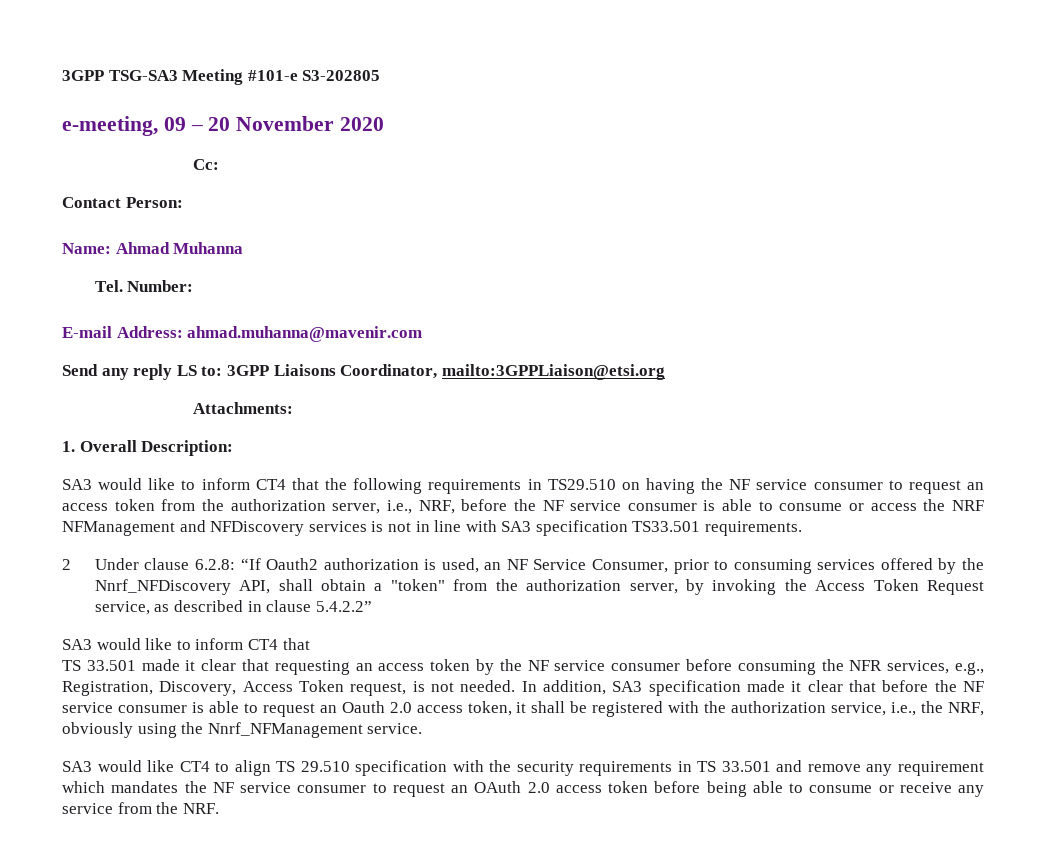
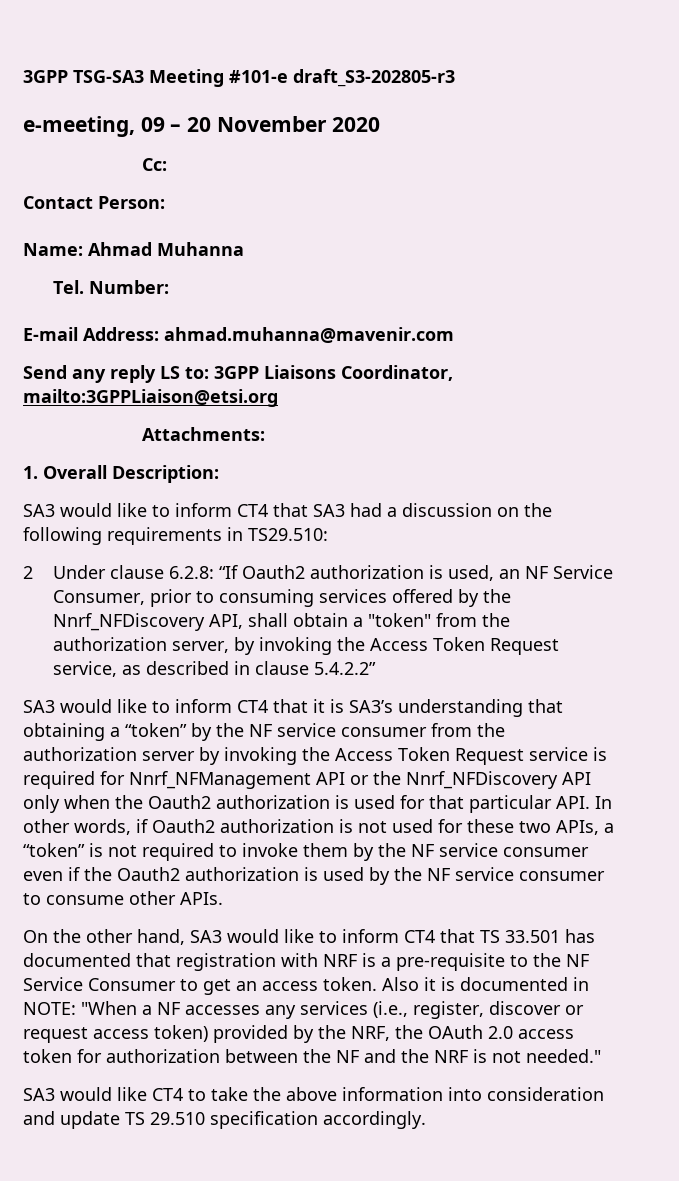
[302,70,381,81] S3-202805 -> [293,69,455,87] draft_S3-202805-r3
[325,478,984,494] [62,499,984,514] [62,520,803,536] the following requirements in TS29.510 on having the NF service consumer to request an access token from the authorization server, i.e., NRF, before the NF service consumer is able to consume or access the NRF NFManagement and NFDiscovery services is not in line with SA3 specification TS33.501 requirements. -> [313,503,552,517] [23,527,328,545] SA3 had a discussion on the following requirements in TS29.510:
[62,659,984,675] [62,680,985,696] [62,701,985,717] [62,722,423,738] // TS 33.501 made it clear that requesting an access token by the NF service consumer before consuming the NFR services, e.g., Registration, Discovery, Access Token request, is not needed. In addition, SA3 specification made it clear that before the NF service consumer is able to request an Oauth 2.0 access token, it shall be registered with the authorization service, i.e., the NRF, obviously using the Nnrf_NFManagement service. -> [313,699,563,717] [23,723,505,741] [23,747,607,765] [23,771,591,789] [23,795,612,813] [23,819,614,835] [23,843,589,861] [23,867,605,885] [23,891,223,905] [23,929,595,945] [23,953,589,971] [23,977,589,995] [23,1001,584,1019] [23,1025,574,1043] [23,1049,601,1063] it is SA3’s understanding that obtaining a “token” by the NF service consumer from the authorization server by invoking the Access Token Request service is required for Nnrf_NFManagement API or the Nnrf_NFDiscovery API only when the Oauth2 authorization is used for that particular API. In other words, if Oauth2 authorization is not used for these two APIs, a “token” is not required to invoke them by the NF service consumer even if the Oauth2 authorization is used by the NF service consumer to consume other APIs. // On the other hand, SA3 would like to inform CT4 that TS 33.501 has documented that registration with NRF is a pre-requisite to the NF Service Consumer to get an access token. Also it is documented in NOTE: "When a NF accesses any services (i.e., register, discover or request access token) provided by the NRF, the OAuth 2.0 access token for authorization between the NF and the NRF is not needed."
[234,760,984,776] [62,781,984,797] [62,802,219,814] align TS 29.510 specification with the security requirements in TS 33.501 and remove any requirement which mandates the NF service consumer to request an OAuth 2.0 access token before being able to consume or receive any service from the NRF. -> [211,1087,604,1101] [23,1111,426,1129] take the above information into consideration and update TS 29.510 specification accordingly.

